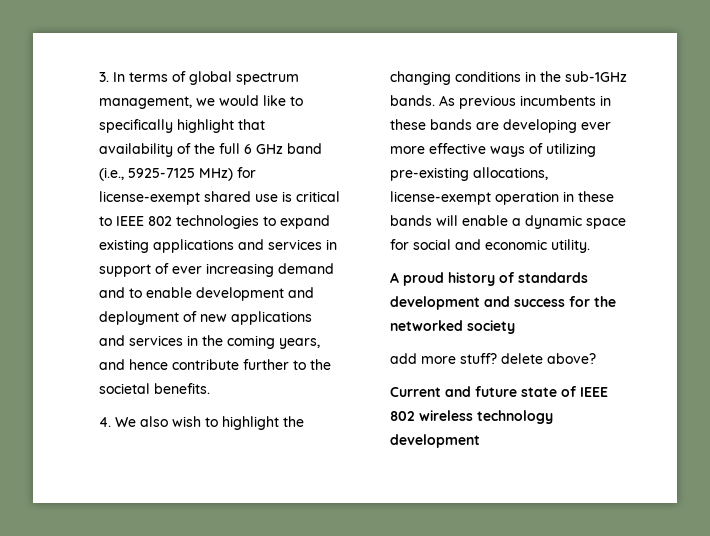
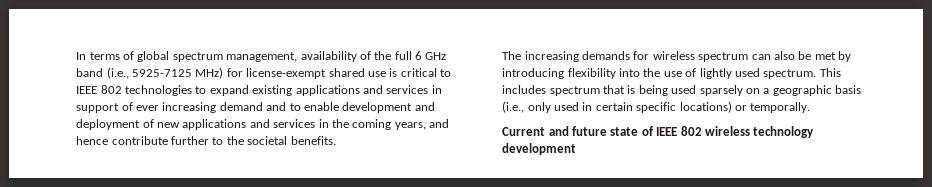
[98,72,109,82] 3. -> (76, 56) none
[195,95,303,106] [98,119,265,133] we would like to specifically highlight that -> (298, 57) none
[98,416,304,430] [389,71,627,85] [389,95,611,109] [389,119,611,133] [389,143,596,157] [389,167,548,181] [389,191,614,205] [389,215,626,229] [389,239,590,253] [389,272,588,286] [389,296,616,310] [389,320,515,334] [389,353,596,364] 4. We also wish to highlight the changing conditions in the sub-1GHz bands. As previous incumbents in these bands are developing ever more effective ways of utilizing pre-existing allocations, license-exempt operation in these bands will enable a dynamic space for social and economic utility. // A proud history of standards development and success for the networked society // add more stuff? delete above? -> [502,51,852,62] [502,68,841,79] [502,85,862,96] [502,101,811,113] The increasing demands for wireless spectrum can also be met by introducing flexibility into the use of lightly used spectrum. This includes spectrum that is being used sparsely on a geographic basis (i.e., only used in certain specific locations) or temporally.

